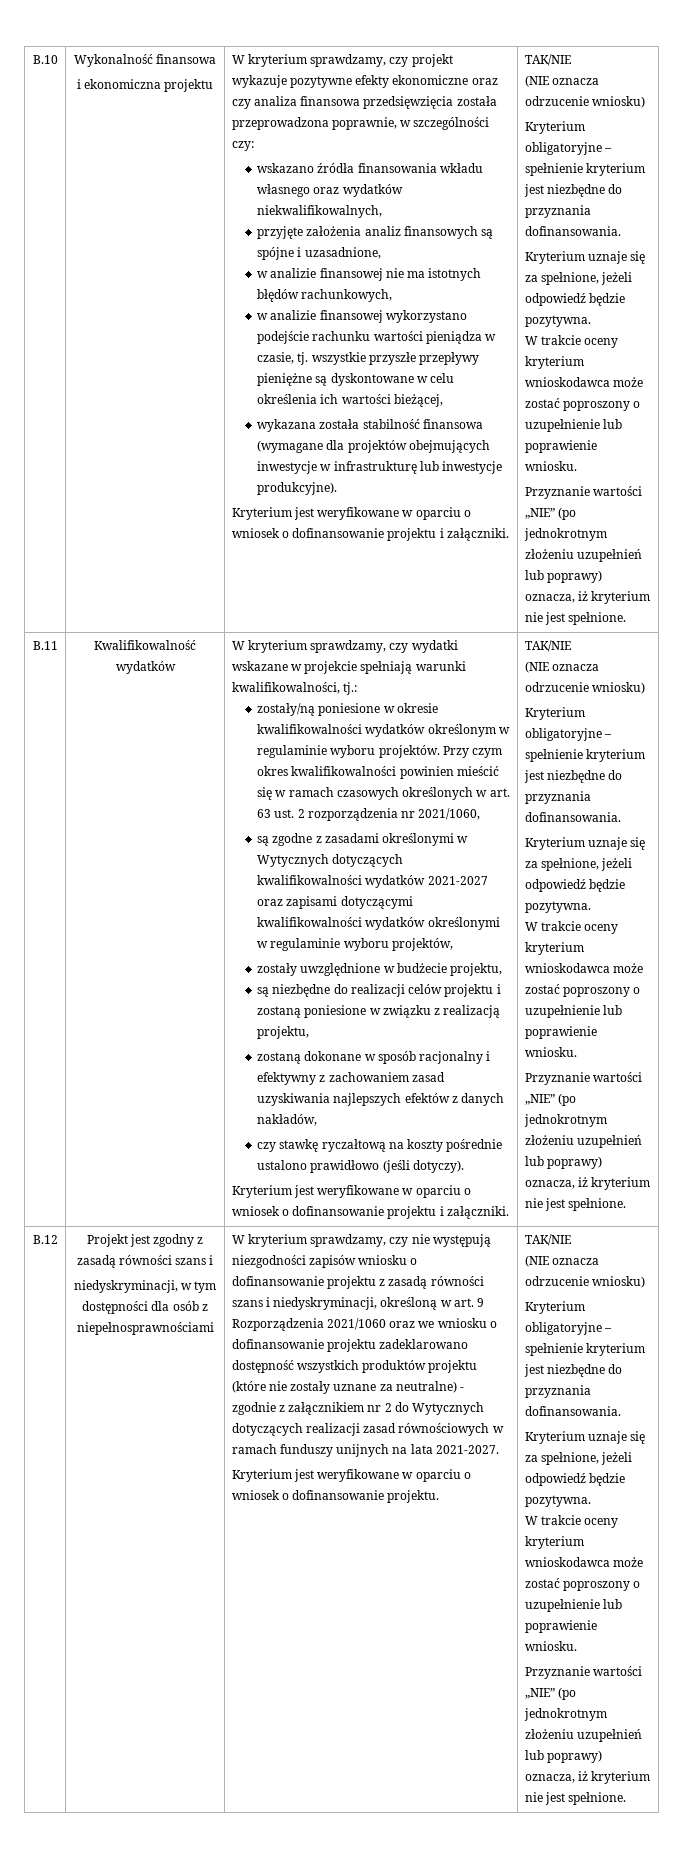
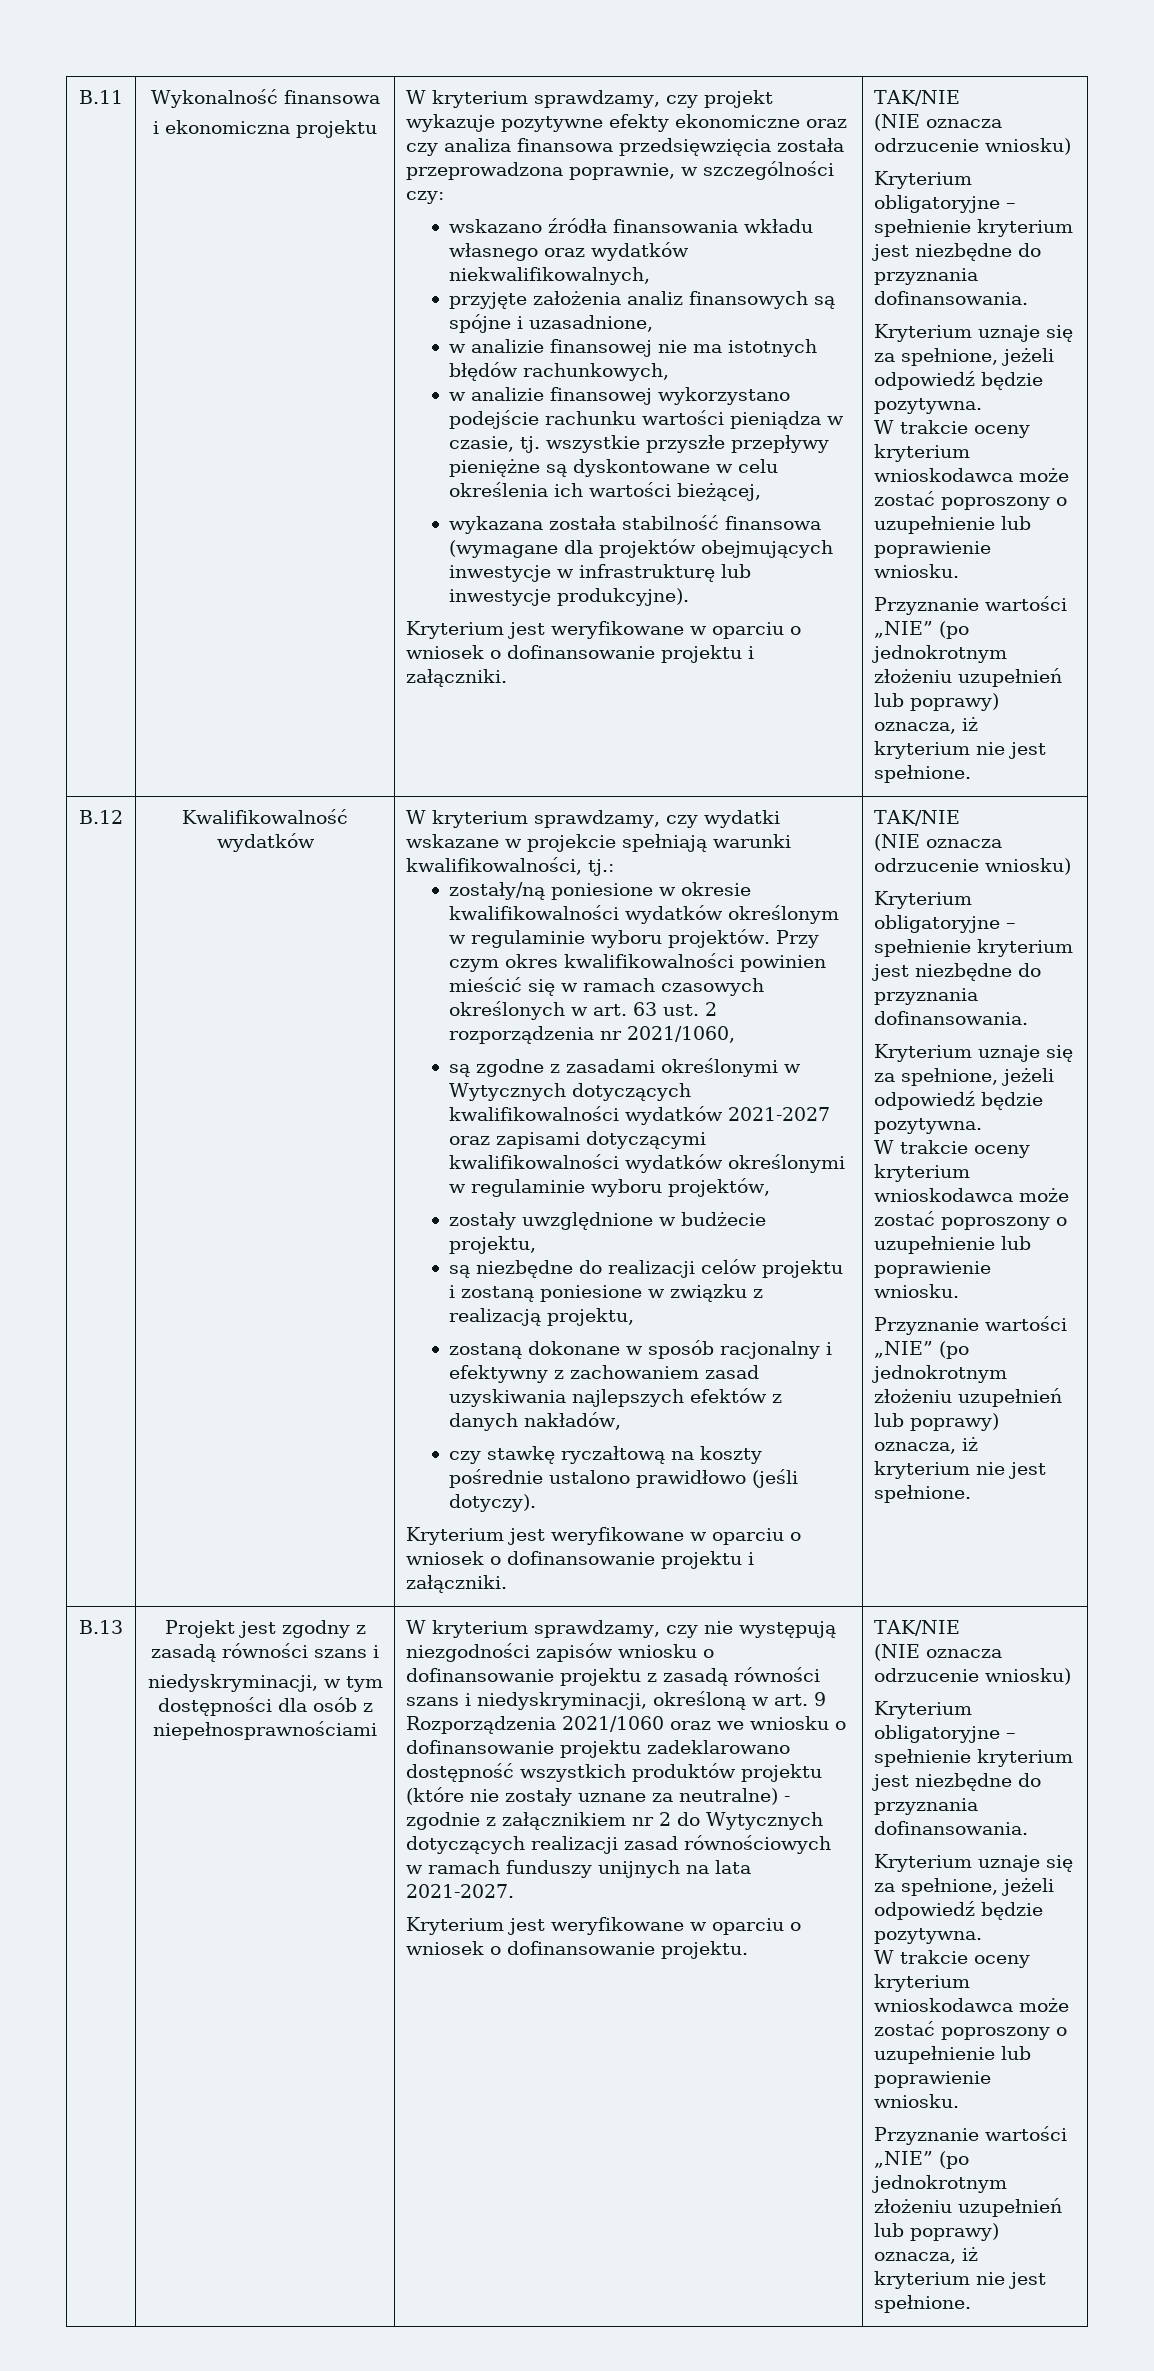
[32,55,58,64] B.10 -> [79,90,123,104] B.11
[32,641,58,650] B.11 -> [79,810,123,824] B.12
[32,1235,58,1244] B.12 -> [79,1620,123,1634] B.13

